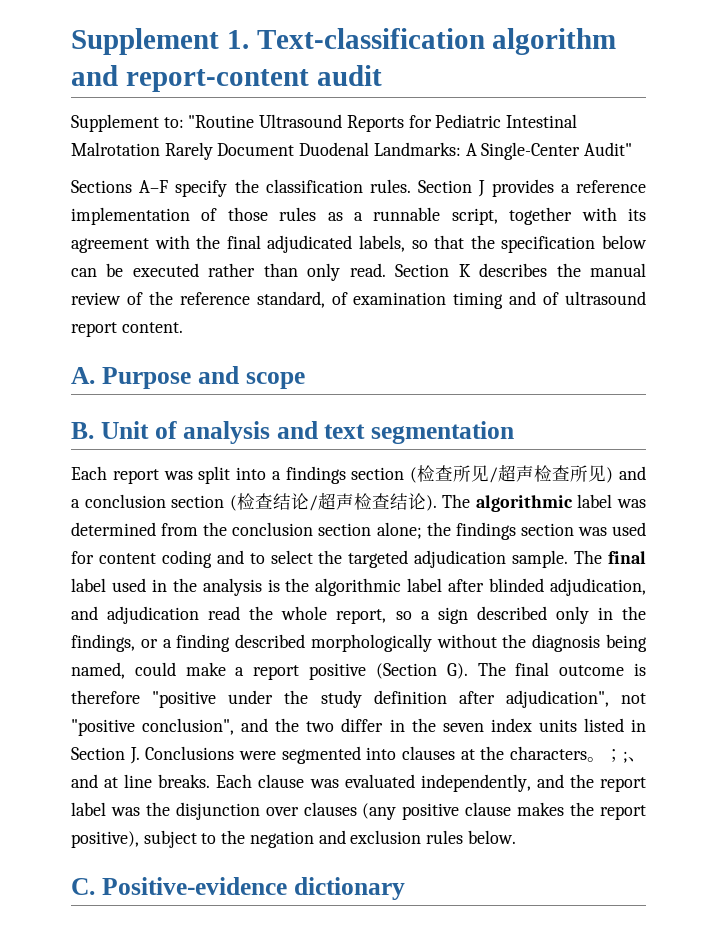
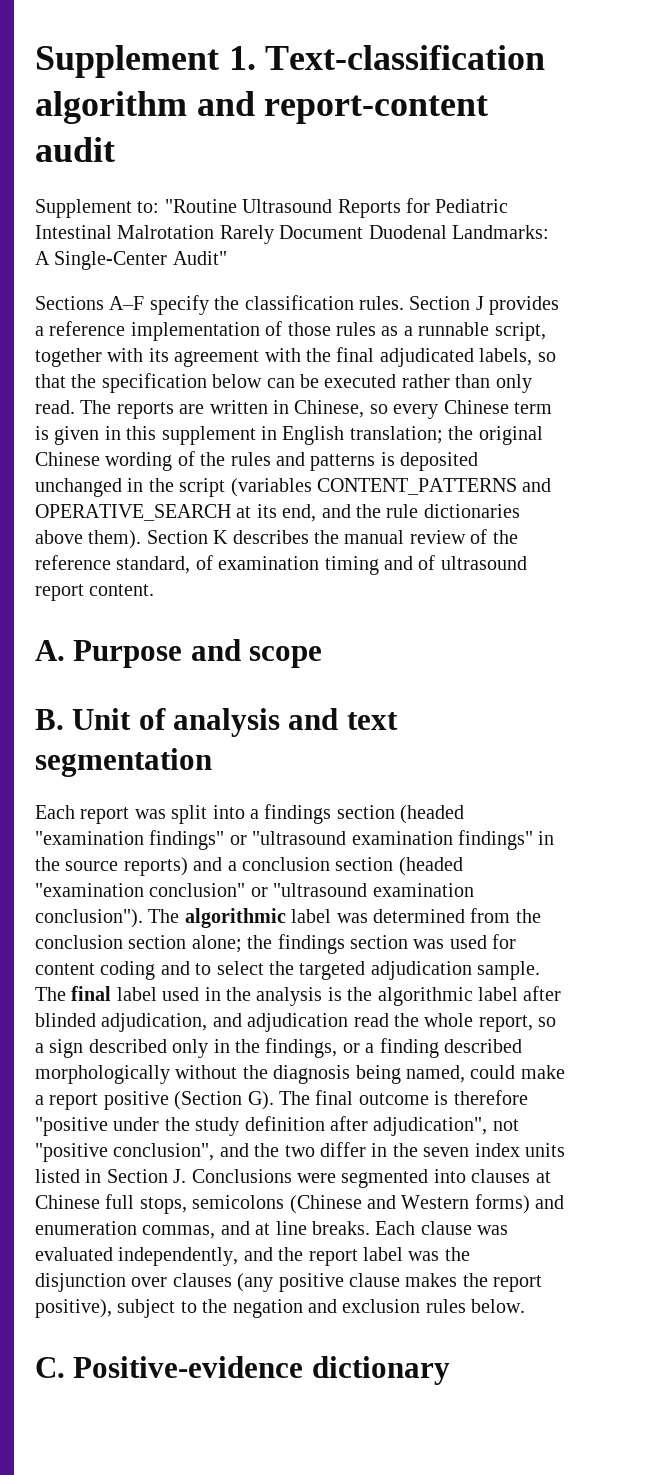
(386, 270) none -> [80,400,552,419] [35,426,543,445] [35,451,479,471] [35,478,552,497] [35,504,520,522] [35,530,142,549] The reports are written in Chinese, so every Chinese term is given in this supplement in English translation; the original Chinese wording of the rules and patterns is deposited unchanged in the script (variables CONTENT_PATTERNS and OPERATIVE_SEARCH at its end, and the rule dictionaries above them).
[410,464,646,483] [71,492,437,511] (检查所见/超声检查所见) and a conclusion section (检查结论/超声检查结论). -> [400,805,465,824] [35,830,555,850] [35,857,463,876] [35,883,474,897] [35,909,143,928] (headed "examination findings" or "ultrasound examination findings" in the source reports) and a conclusion section (headed "examination conclusion" or "ultrasound examination conclusion").
[480,746,646,763] the characters。；;、 -> [35,1194,565,1214] [35,1221,216,1239] Chinese full stops, semicolons (Chinese and Western forms) and enumeration commas,

